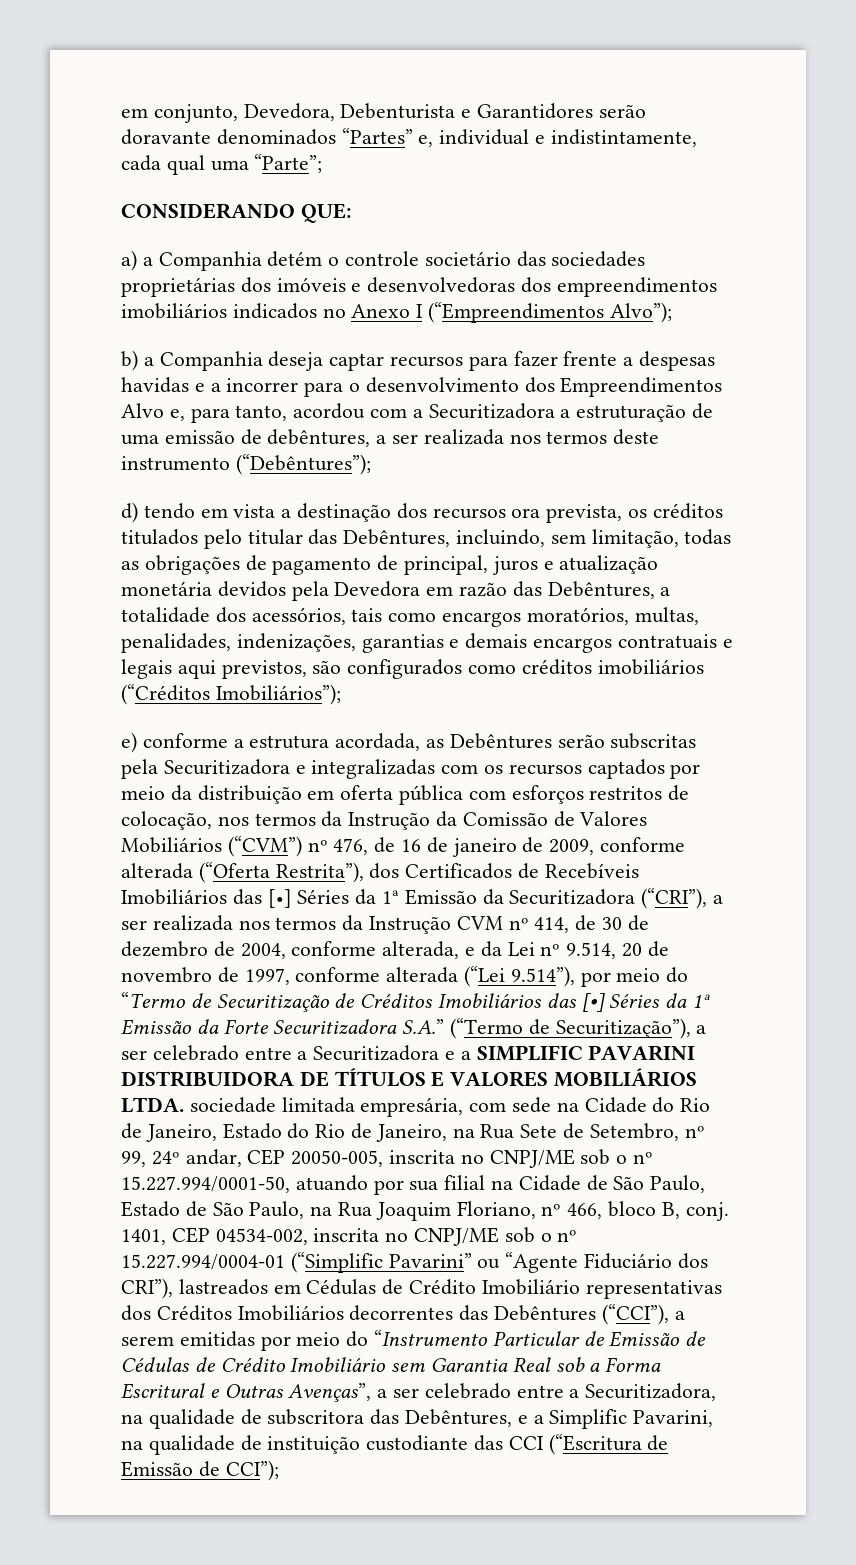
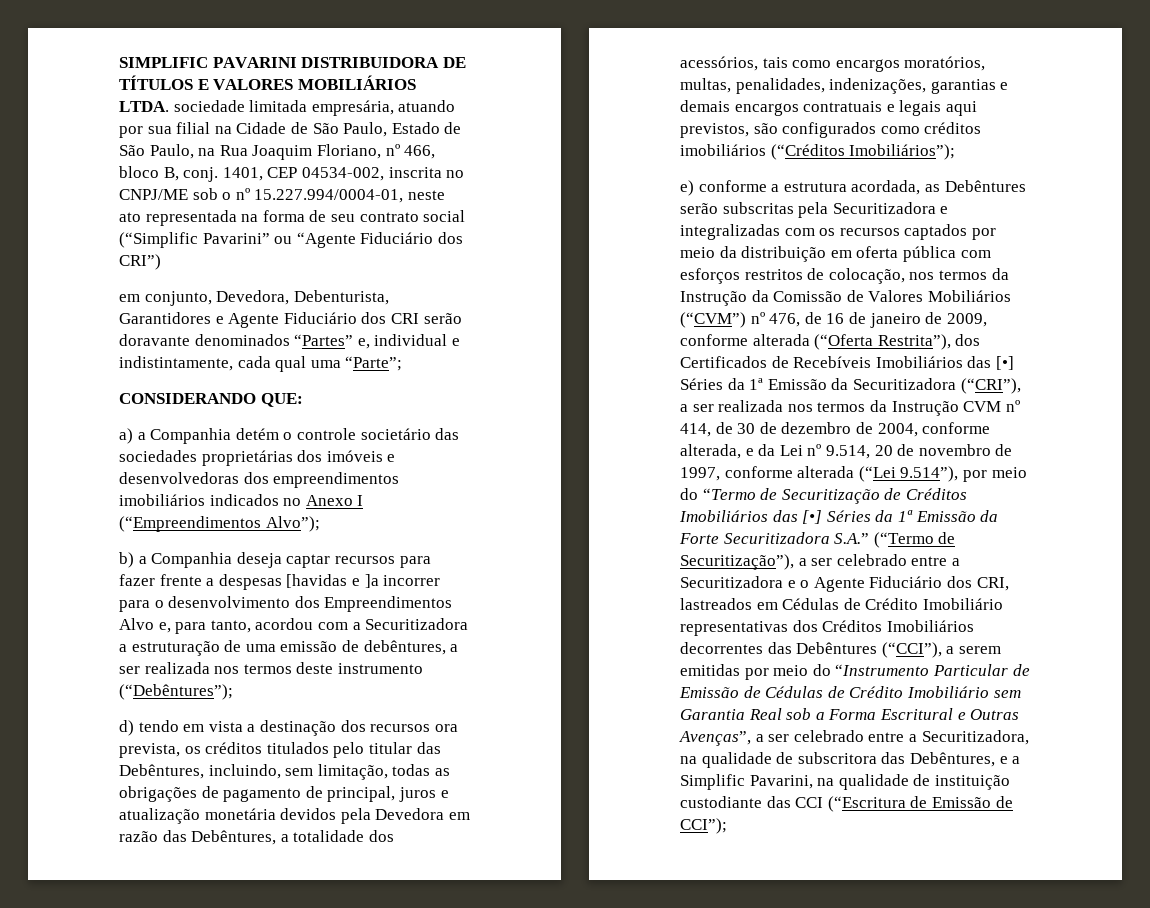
[121,103,594,123] em conjunto, Devedora, Debenturista e Garantidores -> [119,57,466,68] [119,75,416,90] [119,100,456,116] [119,122,462,138] [119,144,436,160] [119,166,465,182] [119,188,445,203] [119,210,466,226] [119,232,463,248] [119,254,161,270] [119,290,389,306] [119,312,419,328] SIMPLIFIC PAVARINI DISTRIBUIDORA DE TÍTULOS E VALORES MOBILIÁRIOS LTDA. sociedade limitada empresária, atuando por sua filial na Cidade de São Paulo, Estado de São Paulo, na Rua Joaquim Floriano, nº 466, bloco B, conj. 1401, CEP 04534-002, inscrita no CNPJ/ME sob o nº 15.227.994/0004-01, neste ato representada na forma de seu contrato social (“Simplific Pavarini” ou “Agente Fiduciário dos CRI”) // em conjunto, Devedora, Debenturista, Garantidores e Agente Fiduciário dos CRI
[121,377,221,393] havidas e a -> [286,574,379,588] [havidas e ]a
[460,1045,696,1061] [121,1068,698,1087] [121,1097,711,1117] [121,1123,705,1142] [121,1149,654,1168] [121,1175,706,1195] [121,1201,729,1221] [121,1227,578,1246] [121,1252,708,1273] [121,1278,173,1299] a SIMPLIFIC PAVARINI DISTRIBUIDORA DE TÍTULOS E VALORES MOBILIÁRIOS LTDA. sociedade limitada empresária, com sede na Cidade do Rio de Janeiro, Estado do Rio de Janeiro, na Rua Sete de Setembro, nº 99, 24º andar, CEP 20050-005, inscrita no CNPJ/ME sob o nº 15.227.994/0001-50, atuando por sua filial na Cidade de São Paulo, Estado de São Paulo, na Rua Joaquim Floriano, nº 466, bloco B, conj. 1401, CEP 04534-002, inscrita no CNPJ/ME sob o nº 15.227.994/0004-01 (“Simplific Pavarini” ou “Agente Fiduciário dos CRI”), -> [800,576,1009,592] o Agente Fiduciário dos CRI,

